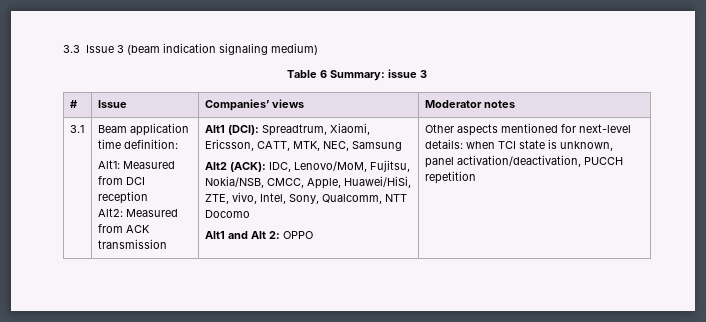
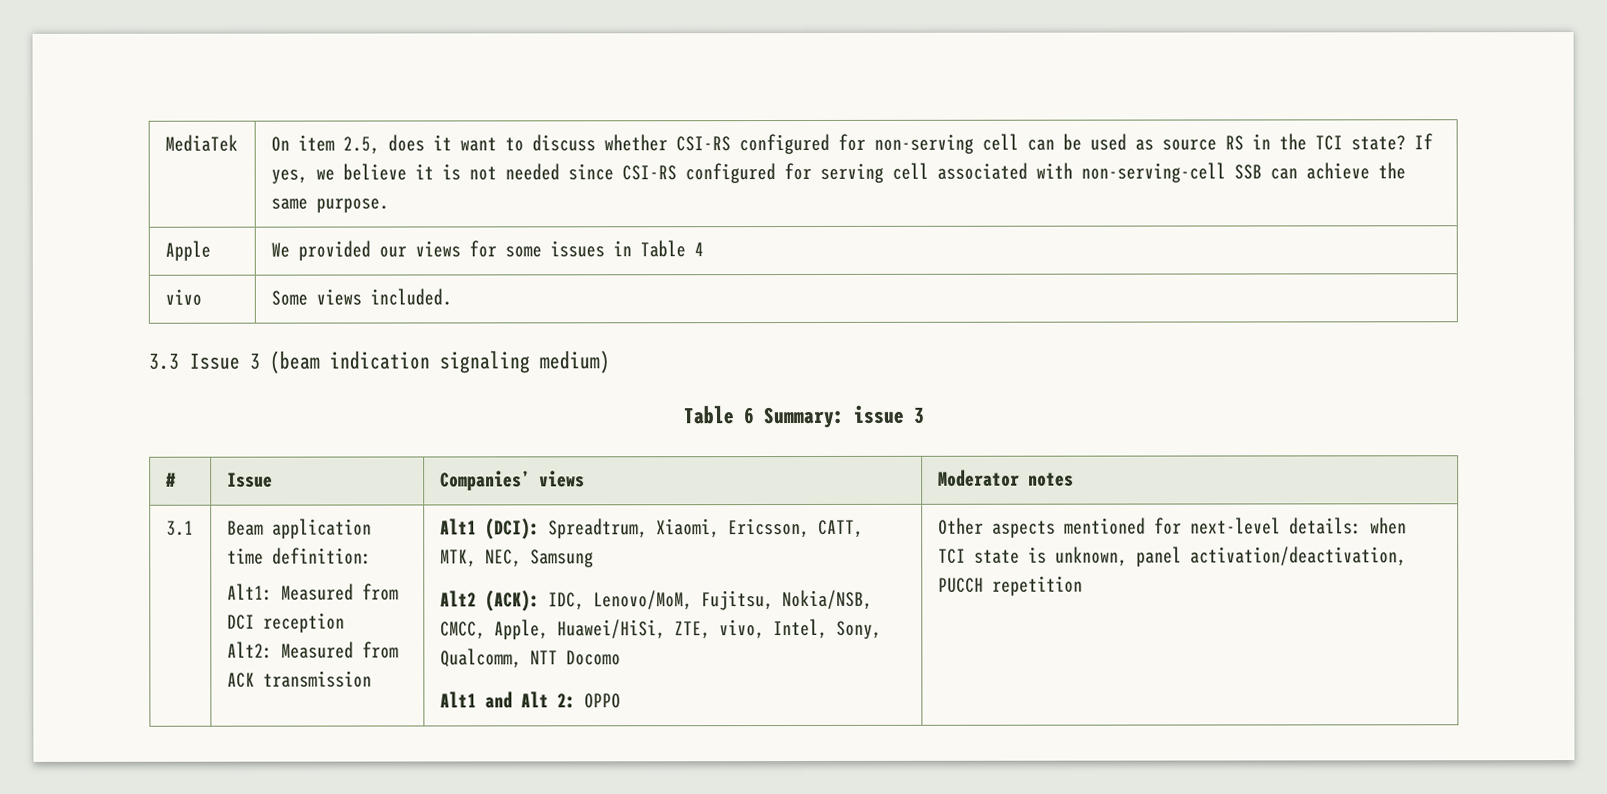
(63, 49) none -> [164,134,238,152] [270,133,1433,155] [270,162,1406,184] [270,198,389,213] [164,240,211,261] [270,240,704,261] [164,288,202,306] [270,288,452,306] MediaTek | On item 2.5, does it want to discuss whether CSI-RS configured for non-serving cell can be used as source RS in the TCI state? If yes, we believe it is not needed since CSI-RS configured for serving cell associated with non-serving-cell SSB can achieve the same purpose. // Apple | We provided our views for some issues in Table 4 // vivo | Some views included. //

